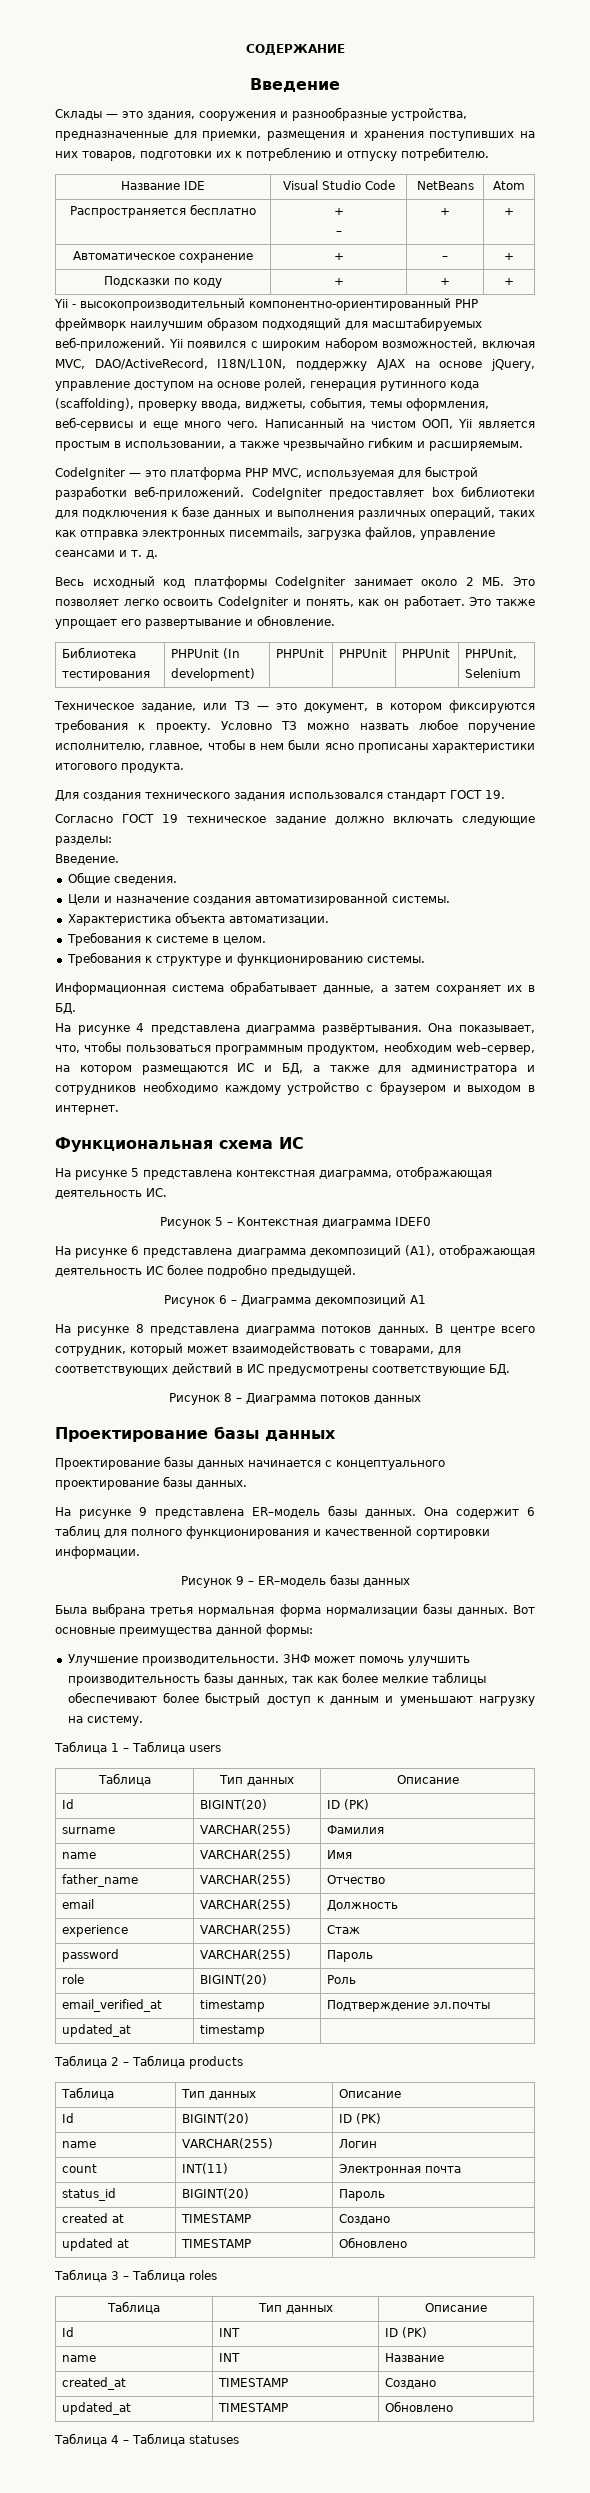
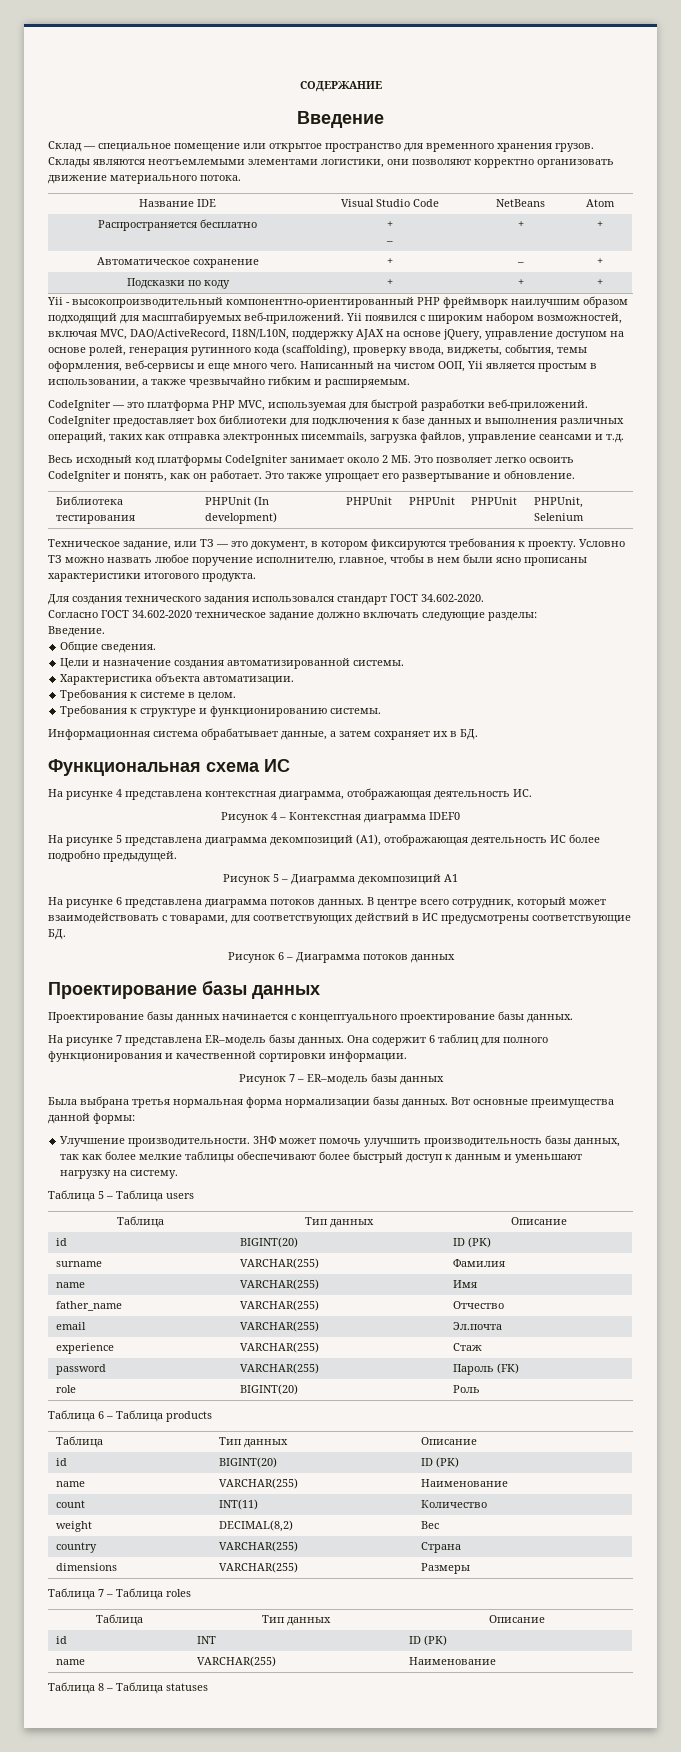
[55,107,467,121] [55,131,535,141] [55,147,489,161] Склады — это здания, сооружения и разнообразные устройства, предназначенные для приемки, размещения и хранения поступивших на них товаров, подготовки их к потреблению и отпуску потребителю. -> [48,141,594,152] [48,157,614,168] [48,175,241,184] Склад — специальное помещение или открытое пространство для временного хранения грузов. Склады являются неотъемлемыми элементами логистики, они позволяют корректно организовать движение материального потока.
[131,550,158,559] т. д. -> [606,434,624,443] т.д.
[485,790,505,799] 19. -> [421,594,484,602] 34.602-2020.
[162,814,178,823] 19 -> [132,610,192,618] 34.602-2020
[55,1023,535,1035] [55,1041,535,1055] [55,1063,535,1075] [55,1081,535,1095] [55,1105,119,1115] // На рисунке 4 представлена диаграмма развёртывания. Она показывает, что, чтобы пользоваться программным продуктом, необходим web–сервер, на котором размещаются ИС и БД, а также для администратора и сотрудников необходимо каждому устройство с браузером и выходом в интернет. -> (478, 734) none
[131,1168,139,1177] 5 -> [116,789,122,797] 4
[214,1217,223,1226] 5 -> [271,812,277,820] 4
[131,1246,140,1255] 6 -> [116,835,122,843] 5
[219,1295,227,1304] 6 -> [273,874,279,882] 5
[135,1324,144,1333] 8 -> [116,897,122,905] 6
[224,1393,232,1402] 8 -> [277,952,284,960] 6
[139,1507,147,1516] 9 -> [116,1035,122,1043] 7
[235,1576,244,1585] 9 -> [288,1074,295,1082] 7
[111,1743,119,1752] 1 -> [98,1191,104,1199] 5
[61,1799,74,1809] Id -> [55,1238,67,1246] id
[326,1900,398,1911] Должность -> [452,1322,502,1330] Эл.почта
(373, 1956) none -> [496,1363,519,1374] (FK)
[61,1999,162,2012] [199,2000,265,2012] [326,2000,490,2012] [61,2024,131,2037] [199,2025,265,2037] [54,2055,119,2068] // email_verified_at | timestamp | Подтверждение эл.почты // updated_at | timestamp | // Таблица 2 -> [48,1410,104,1422] // Таблица 6
[61,2113,74,2123] Id -> [55,1458,67,1466] id
[338,2139,377,2148] Логин -> [420,1479,508,1487] Наименование
[338,2164,461,2176] [61,2188,116,2201] [181,2188,249,2199] [338,2189,385,2201] [61,2213,124,2223] [180,2214,251,2223] [338,2214,390,2225] [61,2238,129,2251] [180,2239,251,2248] [338,2237,407,2248] [54,2269,119,2282] Электронная почта // status_id | BIGINT(20) | Пароль // created at | TIMESTAMP | Создано // updated at | TIMESTAMP | Обновлено // Таблица 3 -> [420,1500,487,1508] [55,1521,92,1532] [218,1520,293,1532] [420,1521,439,1529] [55,1542,97,1553] [218,1541,298,1552] [420,1542,461,1553] [55,1563,117,1571] [218,1562,298,1573] [420,1563,470,1574] [48,1588,104,1600] Количество // weight | DECIMAL(8,2) | Вес // country | VARCHAR(255) | Страна // dimensions | VARCHAR(255) | Размеры // Таблица 7
[61,2327,74,2337] Id -> [55,1636,67,1644] id
[218,2353,240,2362] [384,2353,444,2362] [61,2377,126,2390] [217,2378,288,2387] [384,2378,436,2389] [61,2402,131,2415] [217,2403,288,2412] [384,2401,453,2412] [54,2433,119,2446] INT | Название // created_at | TIMESTAMP | Создано // updated_at | TIMESTAMP | Обновлено // Таблица 4 -> [196,1656,276,1667] [408,1657,496,1665] [48,1682,104,1694] VARCHAR(255) | Наименование // Таблица 8

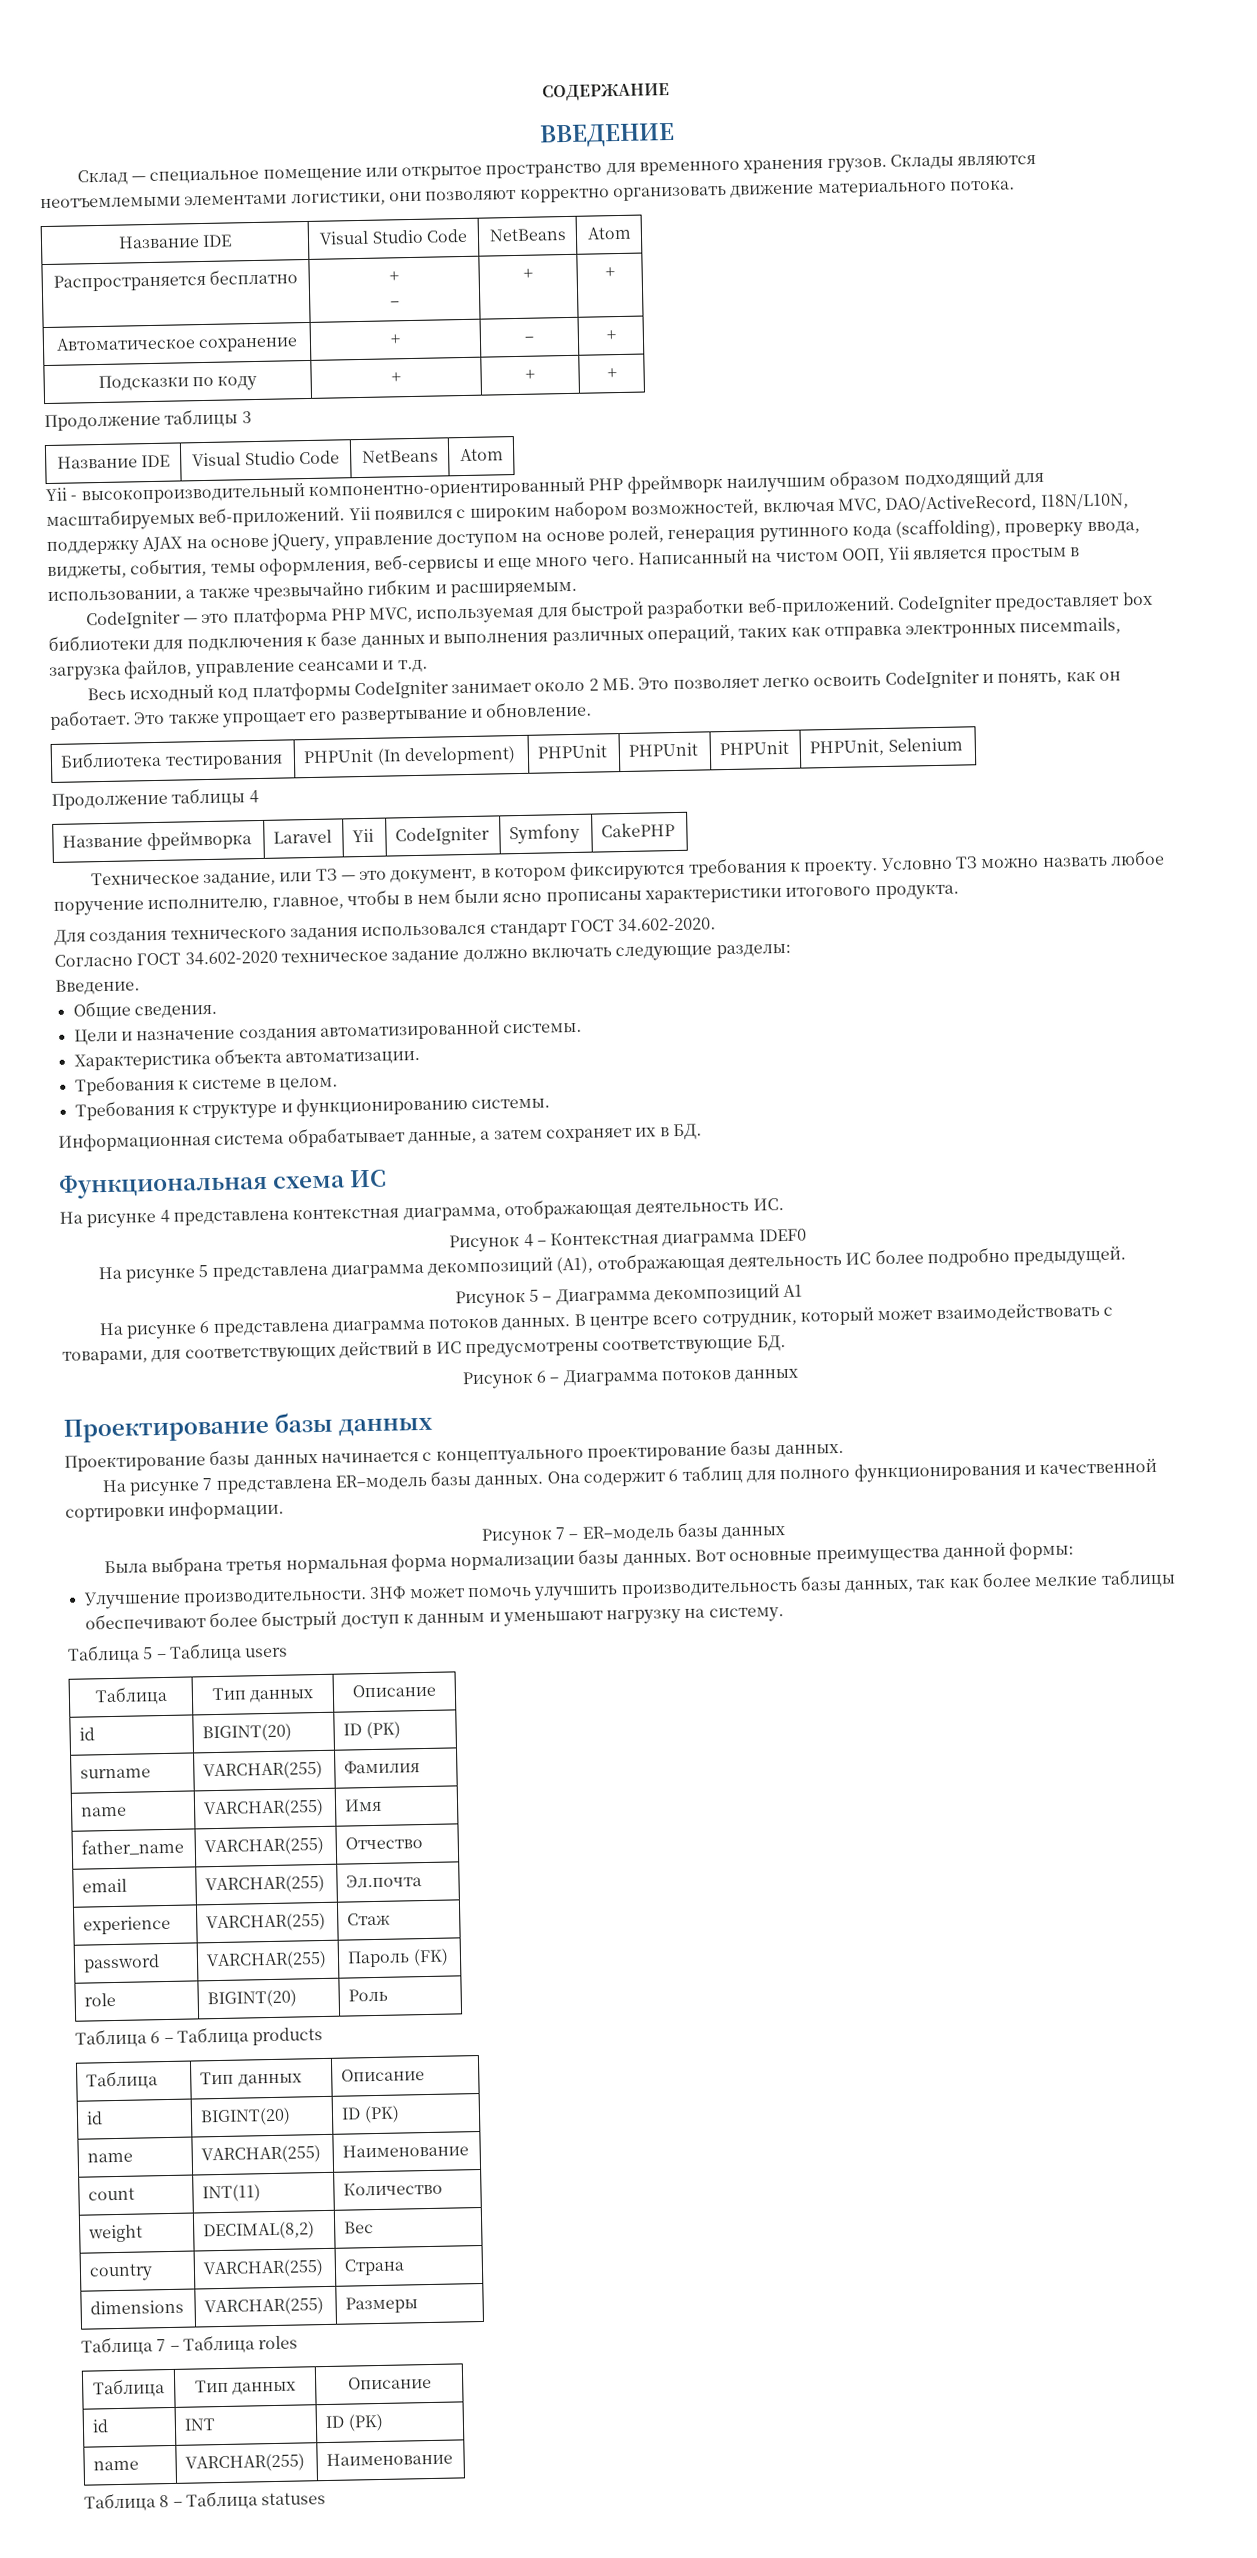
[297,111,384,128] Введение -> [538,122,675,148] ВВЕДЕНИЕ
(603, 282) none -> [44,408,252,432] [56,454,171,469] [192,450,340,467] [361,449,439,463] [459,448,504,462] // Продолжение таблицы 3 // Название IDE | Visual Studio Code | NetBeans | Atom
(584, 517) none -> [51,787,259,810] [62,830,252,851] [273,829,333,844] [352,828,375,843] [395,826,491,846] [509,823,581,845] [601,822,676,838] // Продолжение таблицы 4 // Название фреймворка | Laravel | Yii | CodeIgniter | Symfony | CakePHP

